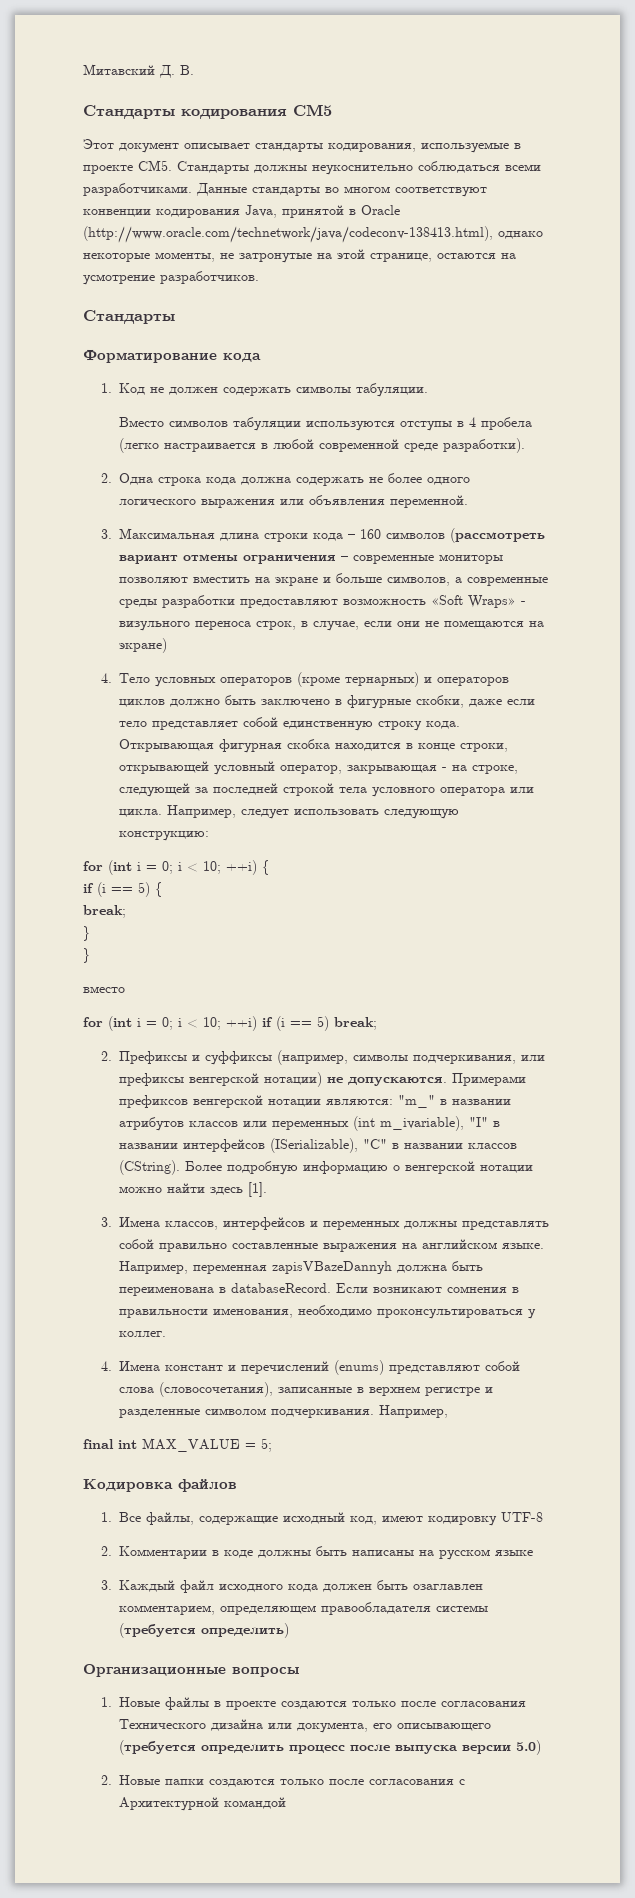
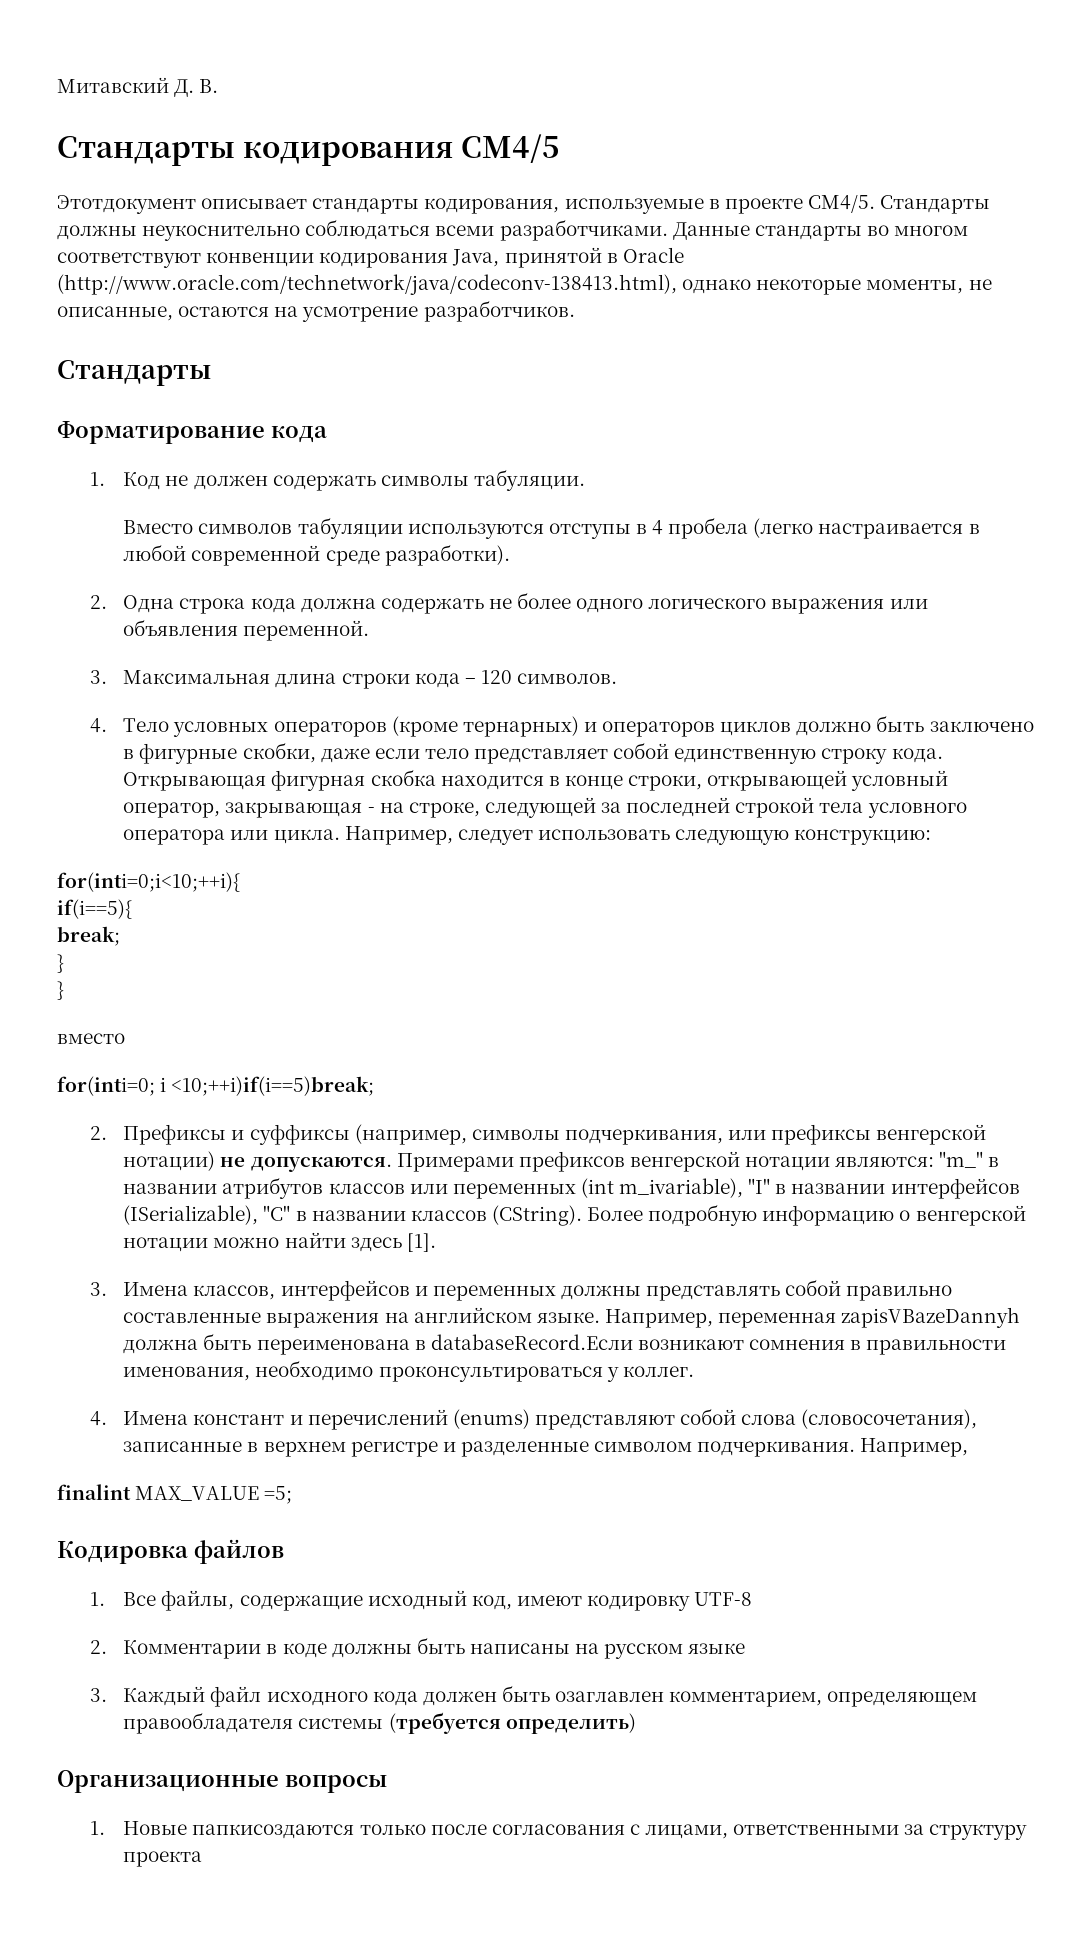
[293,104,332,116] [83,139,179,153] CM5 // Этот документ -> [460,134,560,163] [57,195,196,214] CM4/5 // Этотдокумент
[138,160,172,171] CM5. -> [807,195,875,213] CM4/5.
[239,249,432,263] затронутые на этой странице, -> [57,306,173,321] описанные,
[360,528,546,543] [119,553,504,564] [119,573,549,586] [119,595,527,608] [119,620,545,631] [119,638,168,653] 160 символов (рассмотреть вариант отмены ограничения – современные мониторы позволяют вместить на экране и больше символов, а современные среды разработки предоставляют возможность «Soft Wraps» - визульного переноса строк, в случае, если они не помещаются на экране) -> [480,670,618,684] 120 символов.
[83,860,269,875] [83,882,162,897] [83,905,126,918] [83,926,90,941] [83,948,90,963] [83,986,125,993] [83,1016,377,1031] for (int i = 0; i < 10; ++i) { // if (i == 5) { // break; // } // } // вместо // for (int i = 0; i < 10; ++i) if (i == 5) break; -> [57,872,240,892] [57,899,132,919] [57,926,120,946] [57,954,64,973] [57,981,64,1000] [57,1033,125,1044] [57,1076,375,1096] for(inti=0;i<10;++i){ // if(i==5){ // break; // } // } // вместо // for(inti=0; i <10;++i)if(i==5)break;
[231,1283,369,1293] databaseRecord. Если -> [430,1334,633,1350] databaseRecord.Если
[83,1438,272,1452] final int MAX_VALUE = 5; -> [57,1484,293,1504] finalint MAX_VALUE =5;
[165,1697,527,1710] [119,1719,492,1733] [119,1740,542,1755] [101,1775,466,1787] [119,1797,287,1811] файлы в проекте создаются только после согласования Технического дизайна или документа, его описывающего (требуется определить процесс после выпуска версии 5.0) // 2. Новые папки создаются только после согласования с Архитектурной командой -> [192,1824,1028,1840] [123,1851,203,1867] папкисоздаются только после согласования с лицами, ответственными за структуру проекта

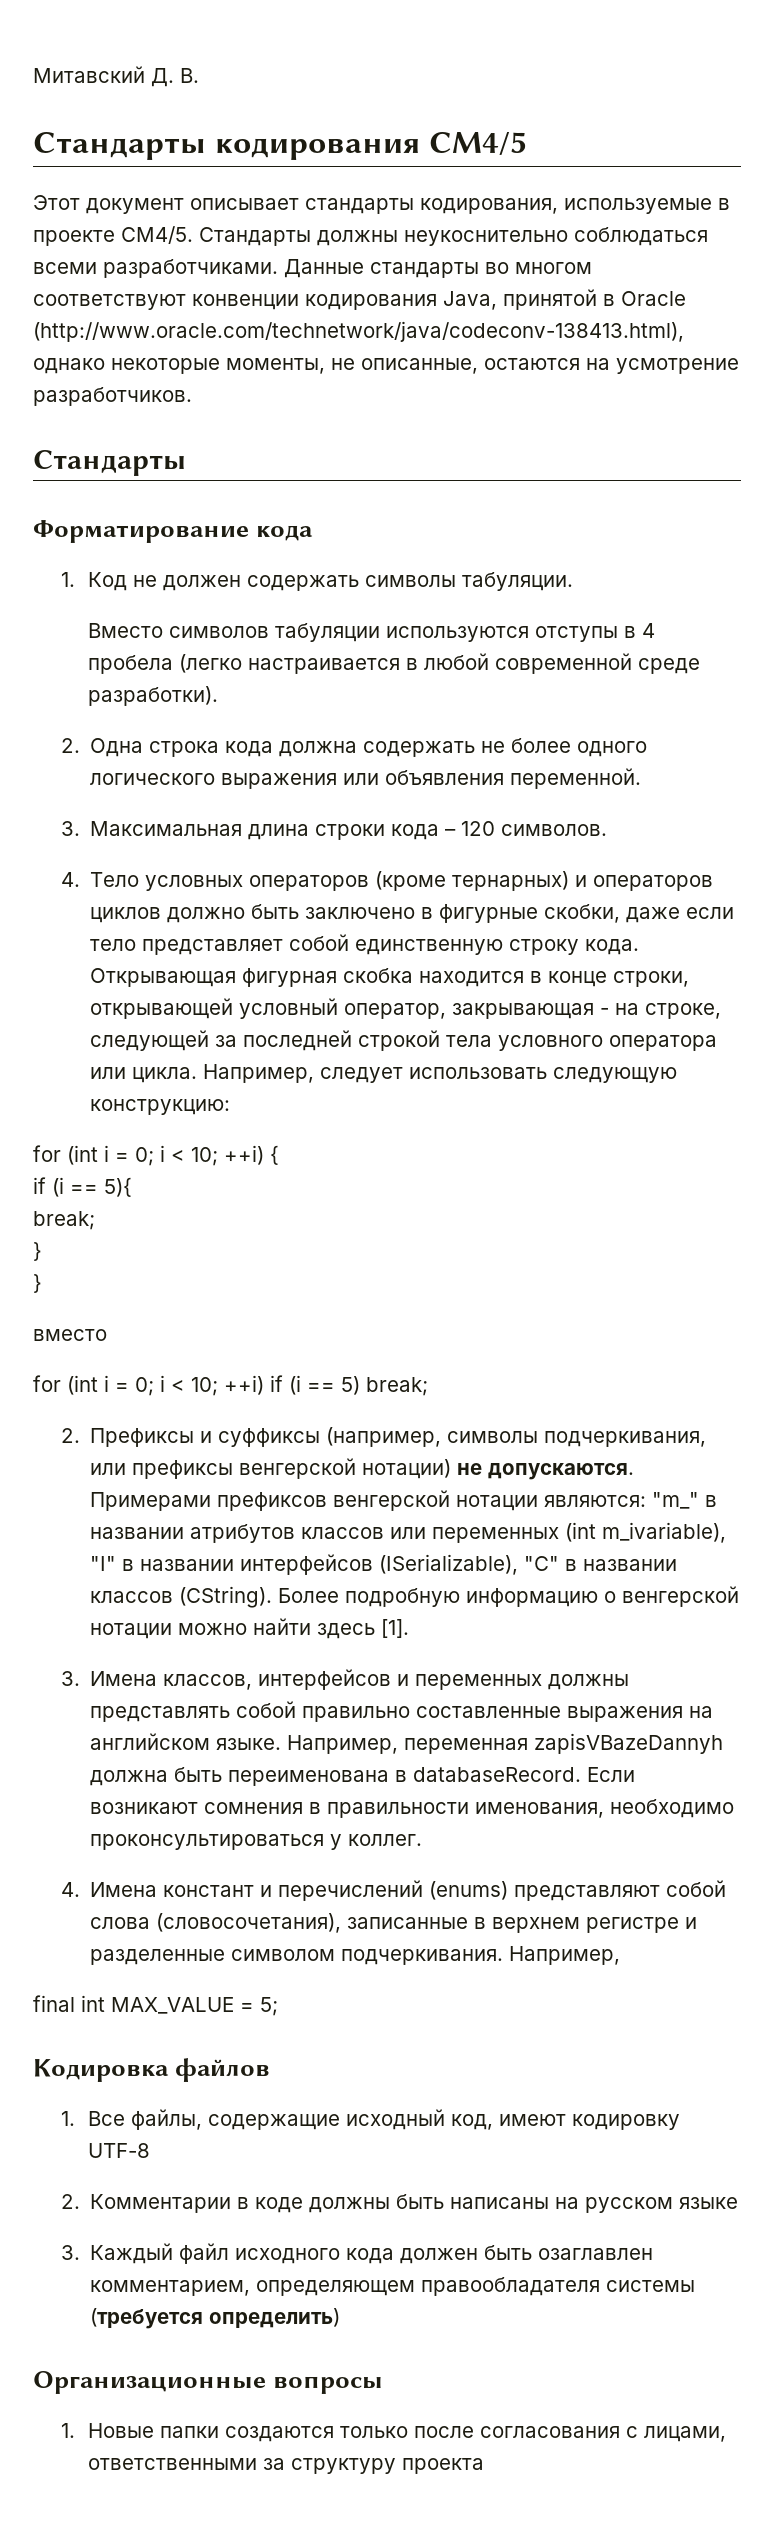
[57,195,196,214] Этотдокумент -> [33,195,184,214] Этот документ
[57,872,240,892] [57,899,132,919] [57,926,120,946] [57,954,64,973] [57,981,64,1000] [57,1033,125,1044] [57,1076,375,1096] for(inti=0;i<10;++i){ // if(i==5){ // break; // } // } // вместо // for(inti=0; i <10;++i)if(i==5)break; -> [33,1145,279,1166] [33,1177,132,1197] [33,1211,95,1230] [33,1242,42,1261] [33,1274,42,1293] [33,1329,107,1341] [33,1375,428,1396] for (int i = 0; i < 10; ++i) { // if (i == 5){ // break; // } // } // вместо // for (int i = 0; i < 10; ++i) if (i == 5) break;
[430,1334,633,1350] databaseRecord.Если -> [412,1767,635,1782] databaseRecord. Если
[57,1484,293,1504] finalint MAX_VALUE =5; -> [33,1995,278,2016] final int MAX_VALUE = 5;
[192,1824,355,1839] папкисоздаются -> [160,2426,335,2442] папки создаются

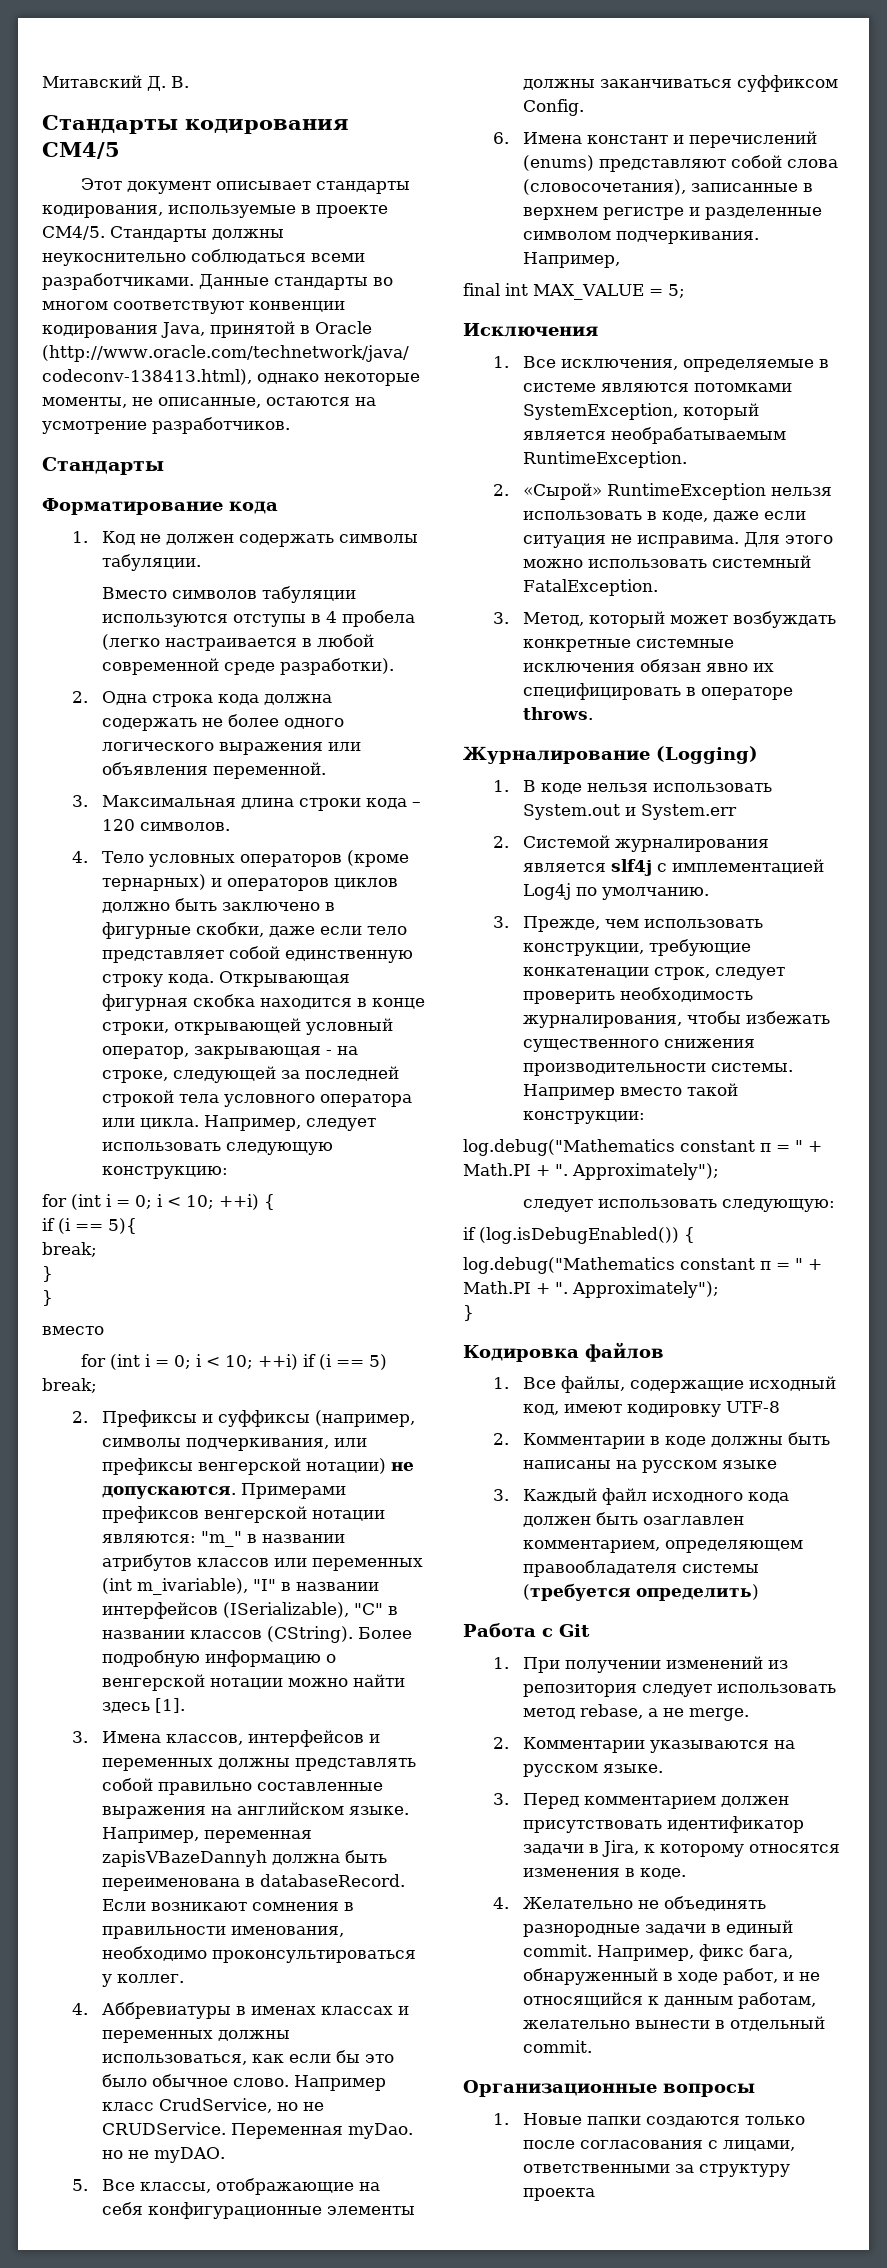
(80, 1889) none -> [102,2002,410,2019] [102,2030,291,2043] [102,2050,395,2065] [102,2074,387,2091] [102,2098,325,2113] [102,2122,414,2139] [102,2147,226,2163] [72,2178,381,2195] [102,2202,416,2219] [523,75,839,92] [523,99,585,116] [493,132,510,144] Аббревиатуры в именах классах и переменных должны использоваться, как если бы это было обычное слово. Например класс CrudService, но не CRUDService. Переменная myDao. но не myDAO. // 5. Все классы, отображающие на себя конфигурационные элементы должны заканчиваться суффиксом Config. // 6.
(278, 2006) none -> [463,323,598,337] [493,356,830,372] [523,383,793,392] [523,403,760,420] [523,427,787,444] [523,451,688,468] [493,483,833,500] [523,511,807,522] [523,532,834,548] [523,555,812,568] [523,579,659,596] [493,611,837,628] [523,639,735,652] [523,659,775,672] [523,683,794,700] [523,707,594,720] [463,746,758,764] [493,780,773,794] [523,804,738,820] [493,835,770,852] [523,859,825,876] [523,883,710,900] [493,916,764,932] [523,939,752,956] [523,967,786,980] [523,987,754,1004] [523,1011,831,1028] [523,1039,756,1052] [523,1063,794,1076] [523,1083,739,1100] [523,1111,646,1124] [463,1139,822,1156] [463,1163,719,1180] [523,1199,836,1212] [463,1227,695,1244] [463,1257,822,1274] [463,1281,719,1298] [463,1305,474,1321] // Исключения // 1. Все исключения, определяемые в системе являются потомками SystemException, который является необрабатываемым RuntimeException. // 2. «Сырой» RuntimeException нельзя использовать в коде, даже если ситуация не исправима. Для этого можно использовать системный FatalException. // 3. Метод, который может возбуждать конкретные системные исключения обязан явно их специфицировать в операторе throws. // Журналирование (Logging) // 1. В коде нельзя использовать System.out и System.err // 2. Системой журналирования является slf4j с имплементацией Log4j по умолчанию. // 3. Прежде, чем использовать конструкции, требующие конкатенации строк, следует проверить необходимость журналирования, чтобы избежать существенного снижения производительности системы. Например вместо такой конструкции: // log.debug("Mathematics constant π = " + Math.PI + ". Approximately"); // следует использовать следующую: // if (log.isDebugEnabled()) { // log.debug("Mathematics constant π = " + Math.PI + ". Approximately"); // }
(340, 2318) none -> [463,1623,590,1638] [493,1656,789,1673] [523,1684,837,1697] [523,1704,750,1721] [493,1737,796,1753] [523,1764,664,1777] [493,1793,790,1809] [523,1816,805,1833] [523,1840,841,1857] [523,1868,687,1879] [493,1896,767,1911] [523,1920,794,1937] [523,1944,794,1961] [523,1968,821,1985] [523,1992,817,2009] [523,2016,826,2031] [523,2040,593,2053] // Работа с Git // 1. При получении изменений из репозитория следует использовать метод rebase, а не merge. // 2. Комментарии указываются на русском языке. // 3. Перед комментарием должен присутствовать идентификатор задачи в Jira, к которому относятся изменения в коде. // 4. Желательно не объединять разнородные задачи в единый commit. Например, фикс бага, обнаруженный в ходе работ, и не относящийся к данным работам, желательно вынести в отдельный commit.

